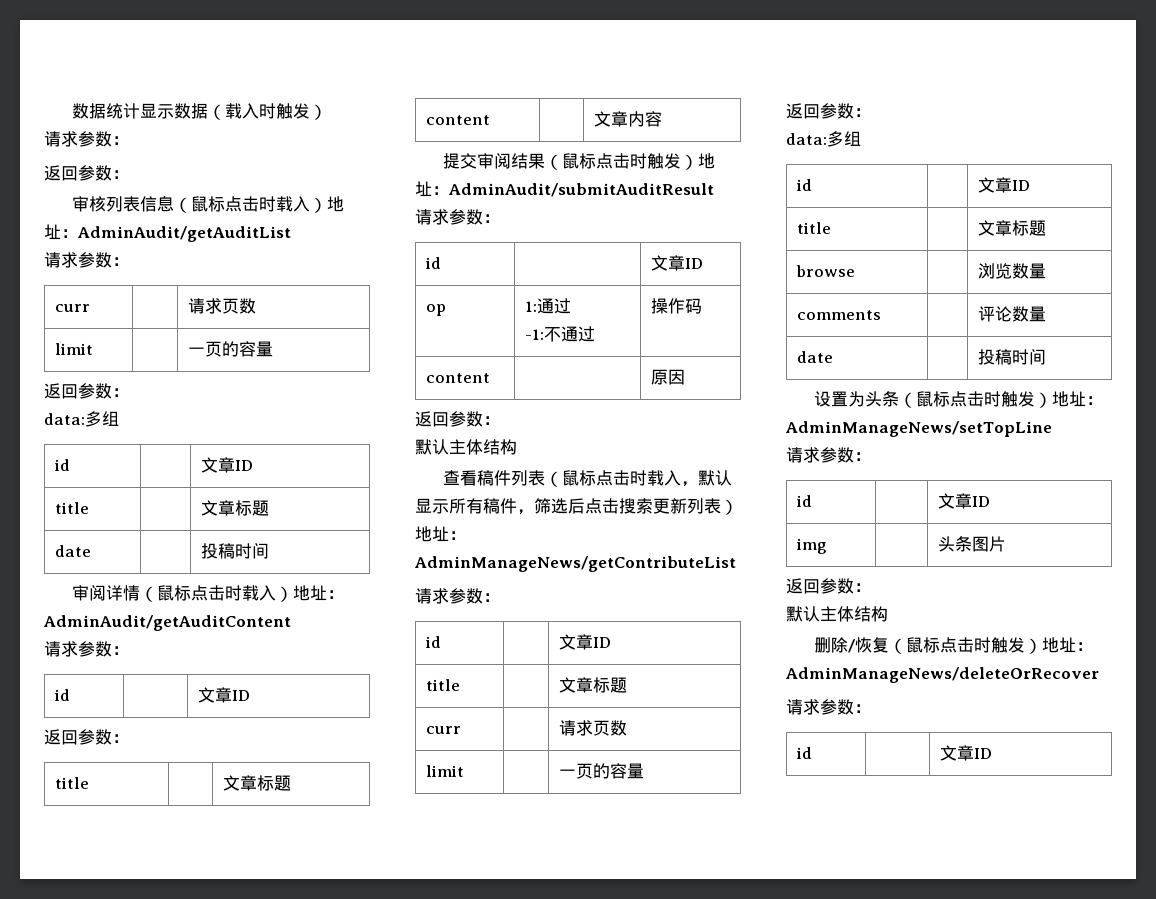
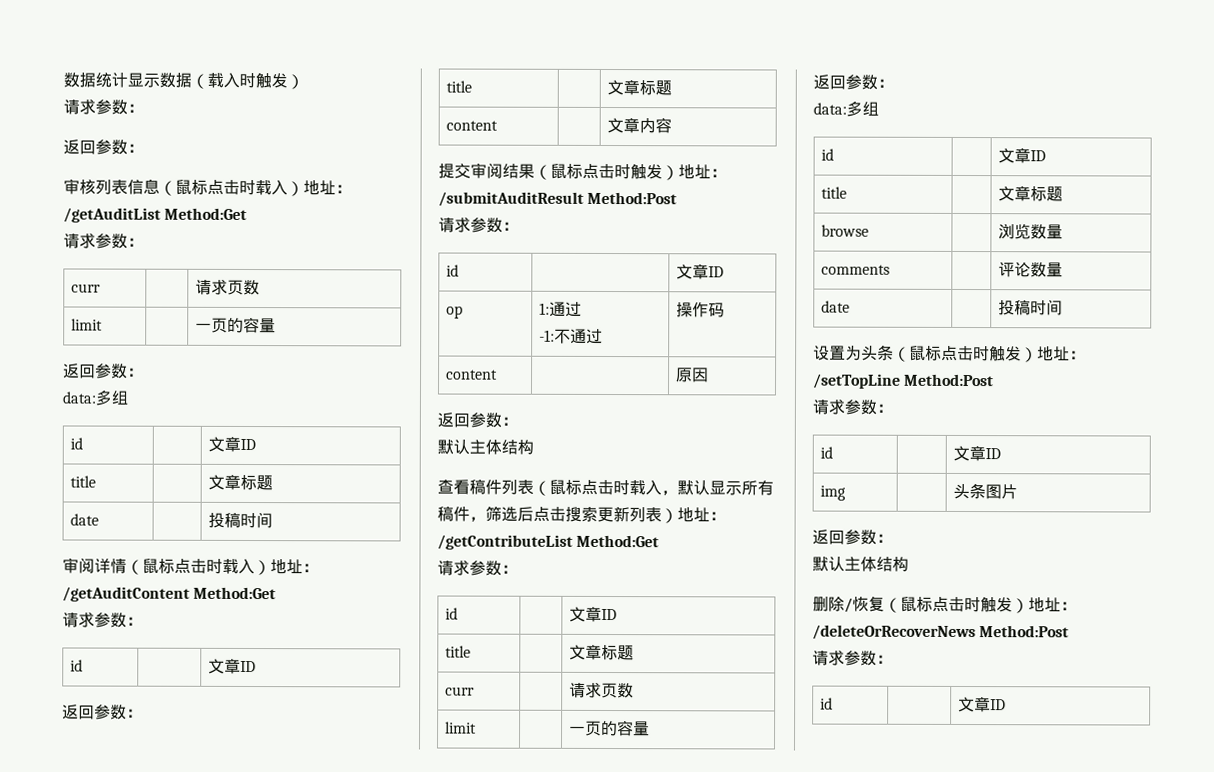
[77,226,291,242] AdminAudit/getAuditList -> [63,207,248,223] /getAuditList Method:Get
[43,615,291,631] AdminAudit/getAuditContent -> [62,586,277,602] /getAuditContent Method:Get
[448,183,714,197] AdminAudit/submitAuditResult -> [438,191,678,207] /submitAuditResult Method:Post
[414,556,736,572] AdminManageNews/getContributeList -> [437,534,660,550] /getContributeList Method:Get
[785,421,1052,437] AdminManageNews/setTopLine -> [812,373,995,389] /setTopLine Method:Post
[785,667,1099,683] AdminManageNews/deleteOrRecover -> [812,624,1070,641] /deleteOrRecoverNews Method:Post

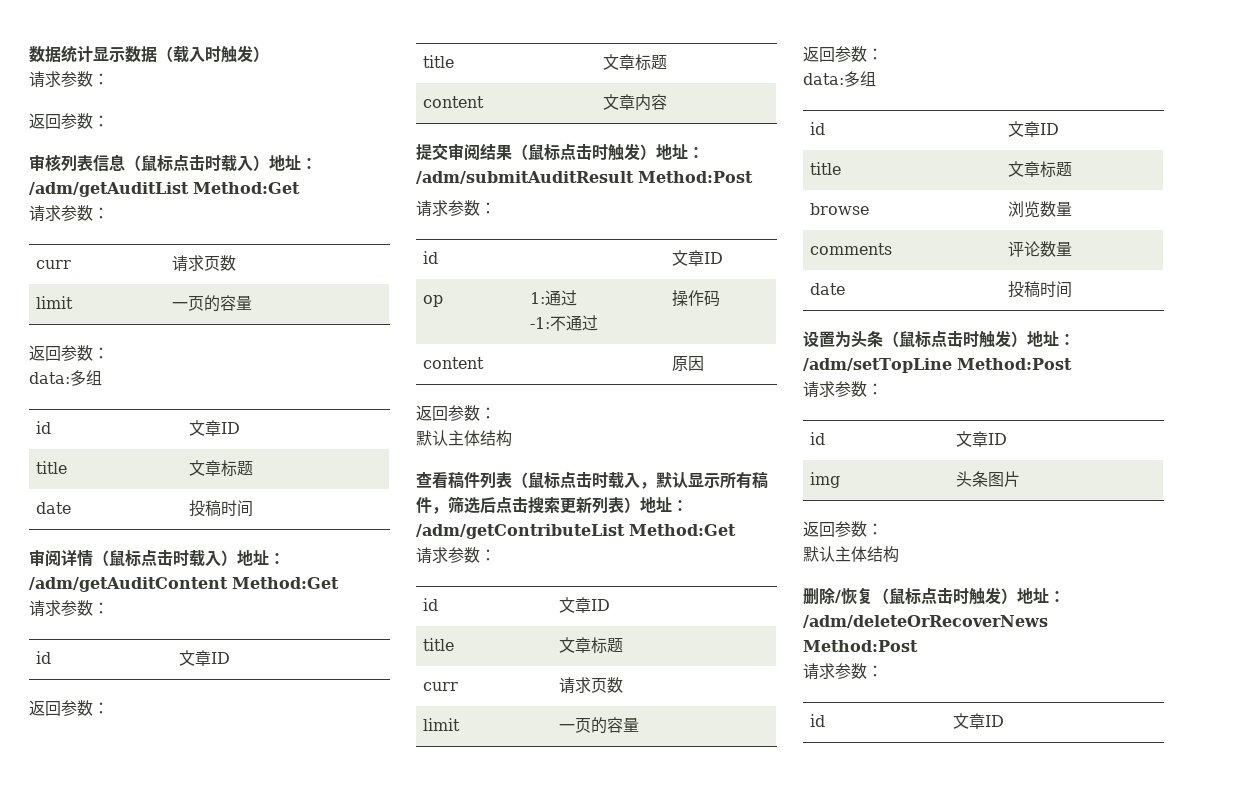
[63,207,161,223] /getAuditList -> [29,182,189,197] /adm/getAuditList
[62,586,190,602] /getAuditContent -> [29,577,228,592] /adm/getAuditContent
[438,191,584,207] /submitAuditResult -> [416,171,634,184] /adm/submitAuditResult
[437,534,573,550] /getContributeList -> [416,524,625,539] /adm/getContributeList
[812,373,901,389] /setTopLine -> [803,358,952,373] /adm/setTopLine
[812,624,976,641] /deleteOrRecoverNews -> [803,615,1048,628] /adm/deleteOrRecoverNews

